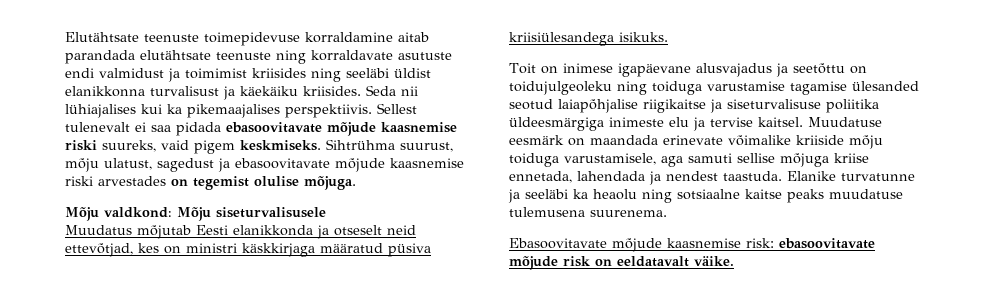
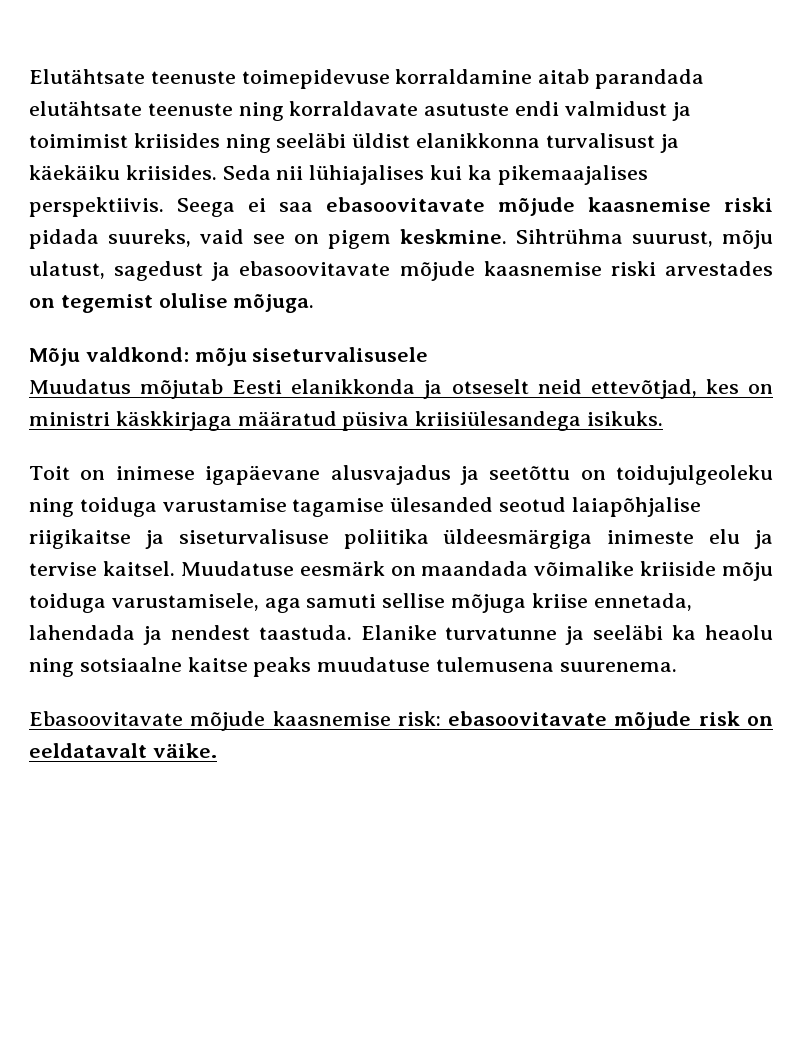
[377,103,417,114] [65,122,130,132] Sellest tulenevalt -> [177,198,235,217] Seega
[176,122,457,136] [65,140,97,151] pidada ebasoovitavate mõjude kaasnemise riski -> [326,197,773,216] [29,229,99,249] ebasoovitavate mõjude kaasnemise riski pidada
[194,140,321,154] pigem keskmiseks. -> [253,229,507,249] see on pigem keskmine.
[177,207,211,221] Mõju -> [194,348,247,366] mõju
[663,135,723,145] erinevate -> (529, 568) none

